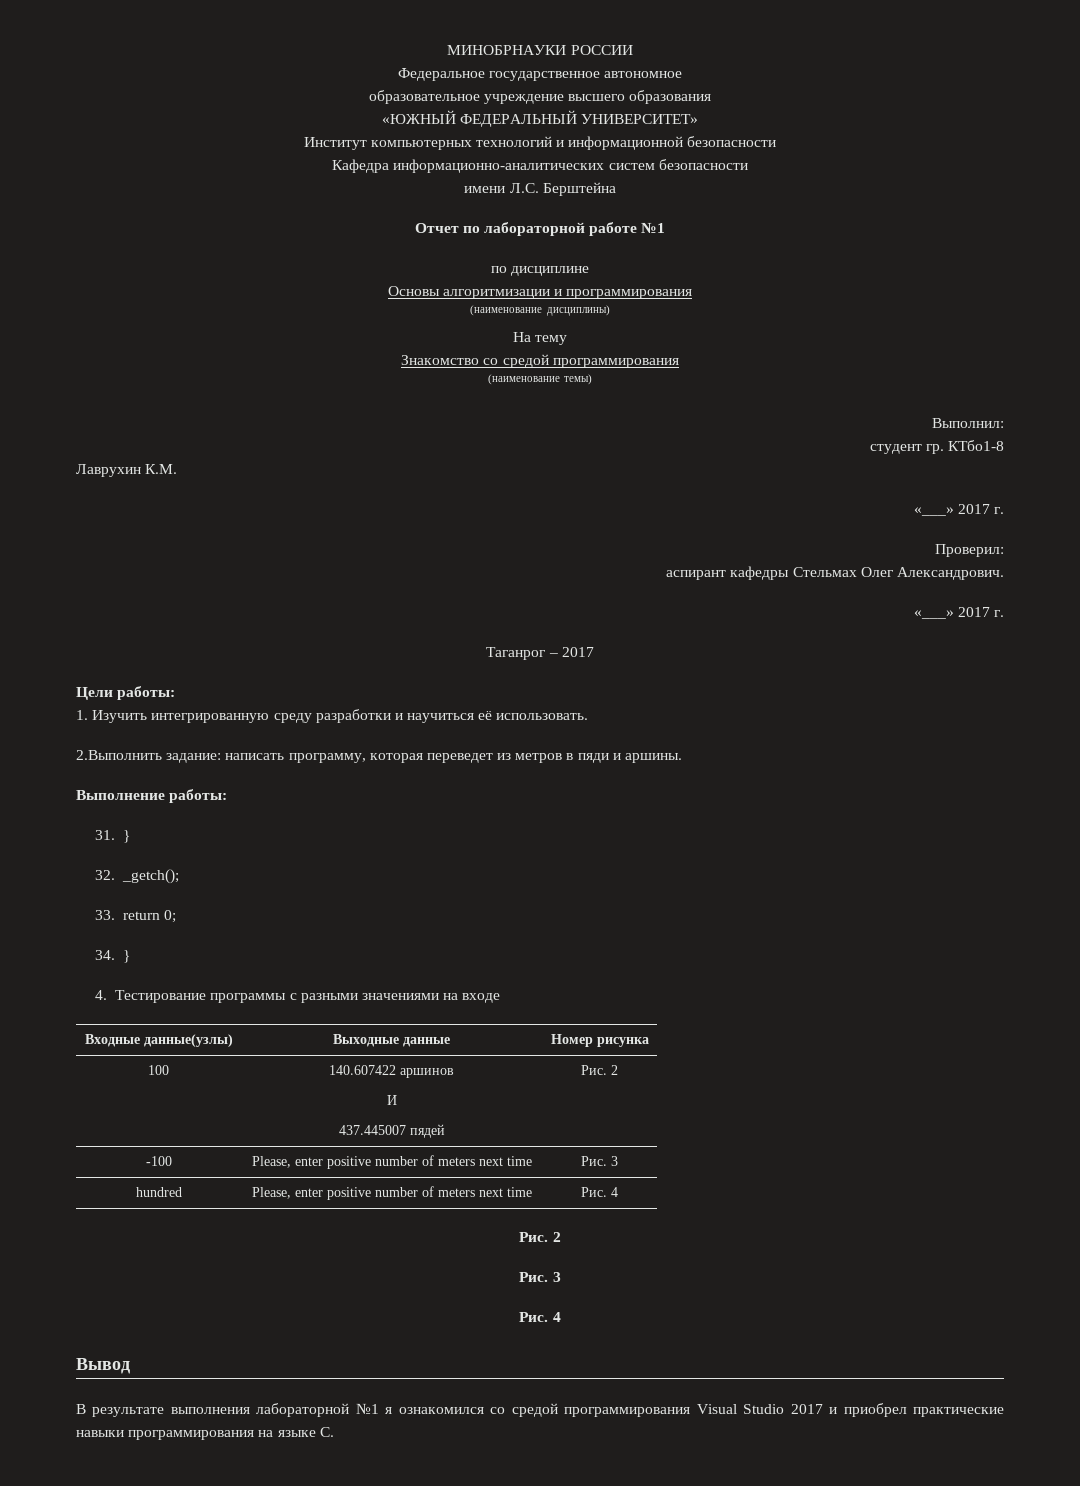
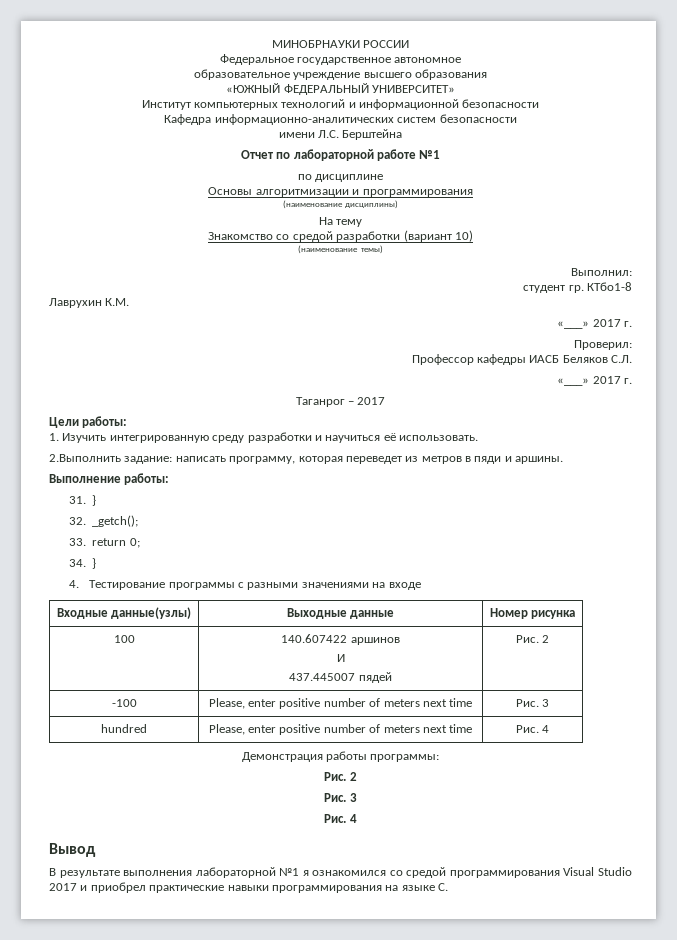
[552,358,679,368] программирования -> [336,230,473,242] разработки (вариант 10)
[666,566,1004,580] аспирант кафедры Стельмах Олег Александрович. -> [411,354,632,365] Профессор кафедры ИАСБ Беляков С.Л.
(618, 1192) none -> [241,751,440,762] // Демонстрация работы программы:

